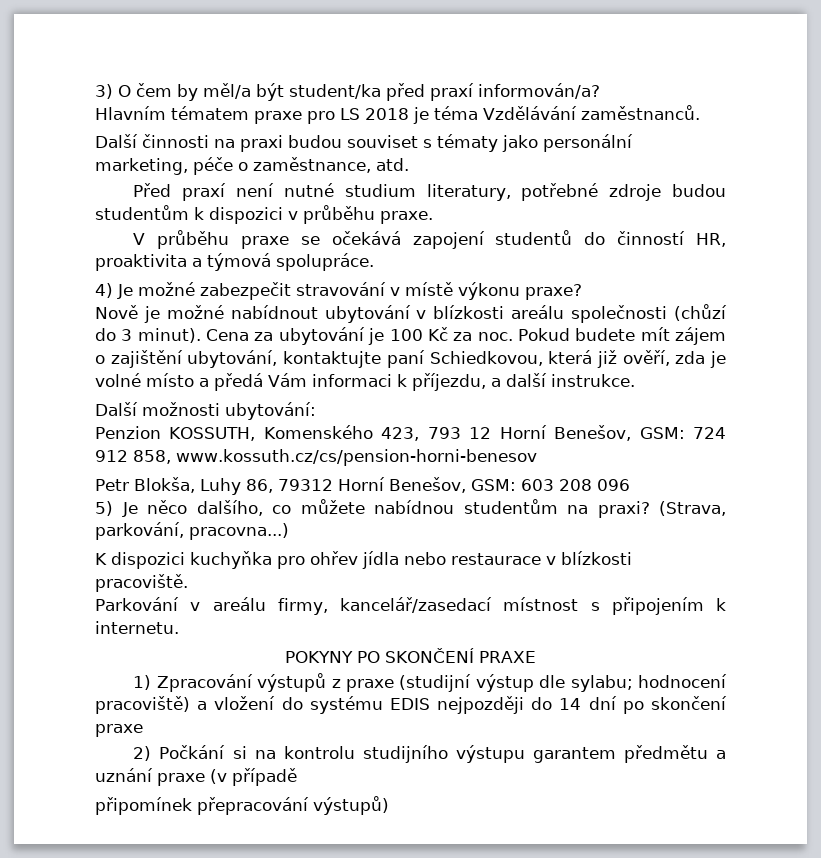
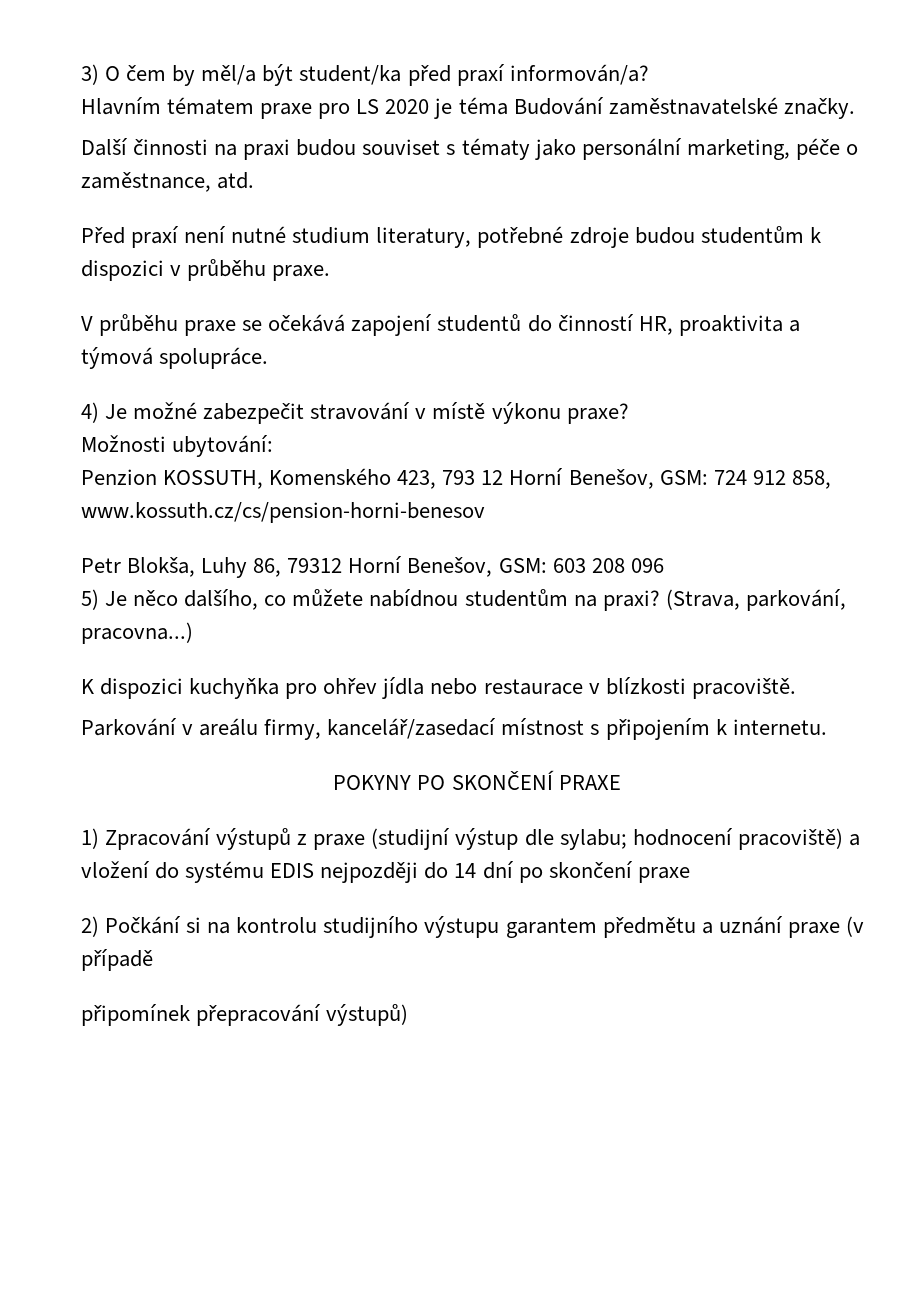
[365,108,409,120] 2018 -> [385,99,430,114] 2020
[483,105,700,120] Vzdělávání zaměstnanců. -> [513,97,855,119] Budování zaměstnavatelské značky.
[95,304,728,323] [95,327,726,345] [95,350,727,368] [95,373,635,391] [95,402,220,416] Nově je možné nabídnout ubytování v blízkosti areálu společnosti (chůzí do 3 minut). Cena za ubytování je 100 Kč za noc. Pokud budete mít zájem o zajištění ubytování, kontaktujte paní Schiedkovou, která již ověří, zda je volné místo a předá Vám informaci k příjezdu, a další instrukce. // Další možnosti -> [81,435,166,452] Možnosti

